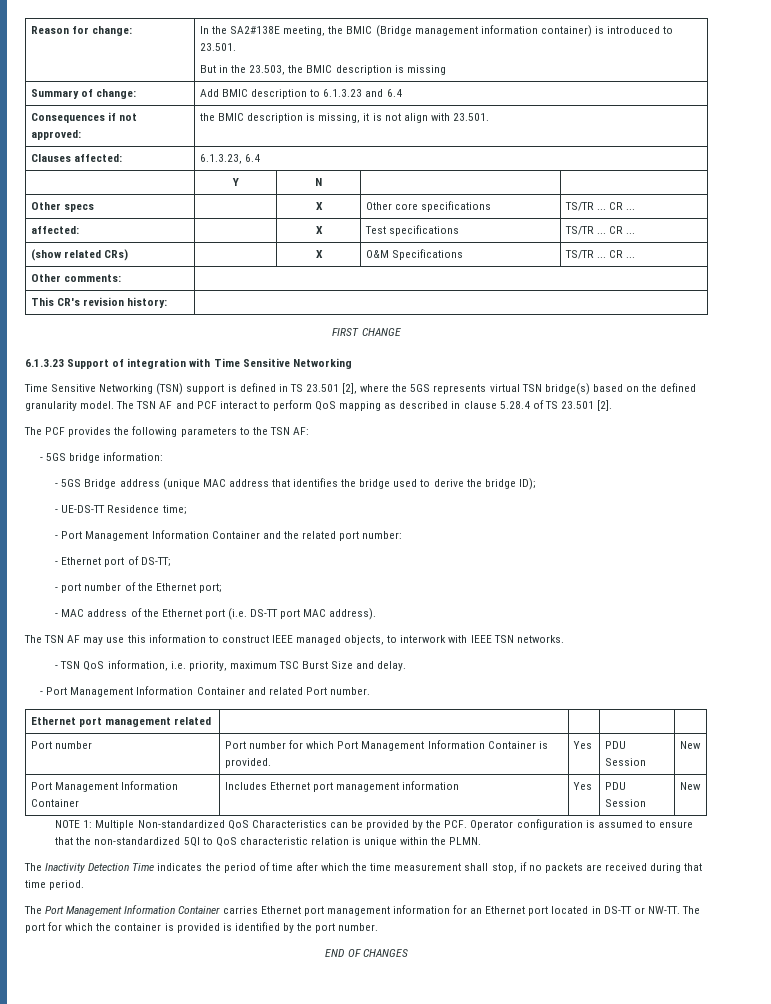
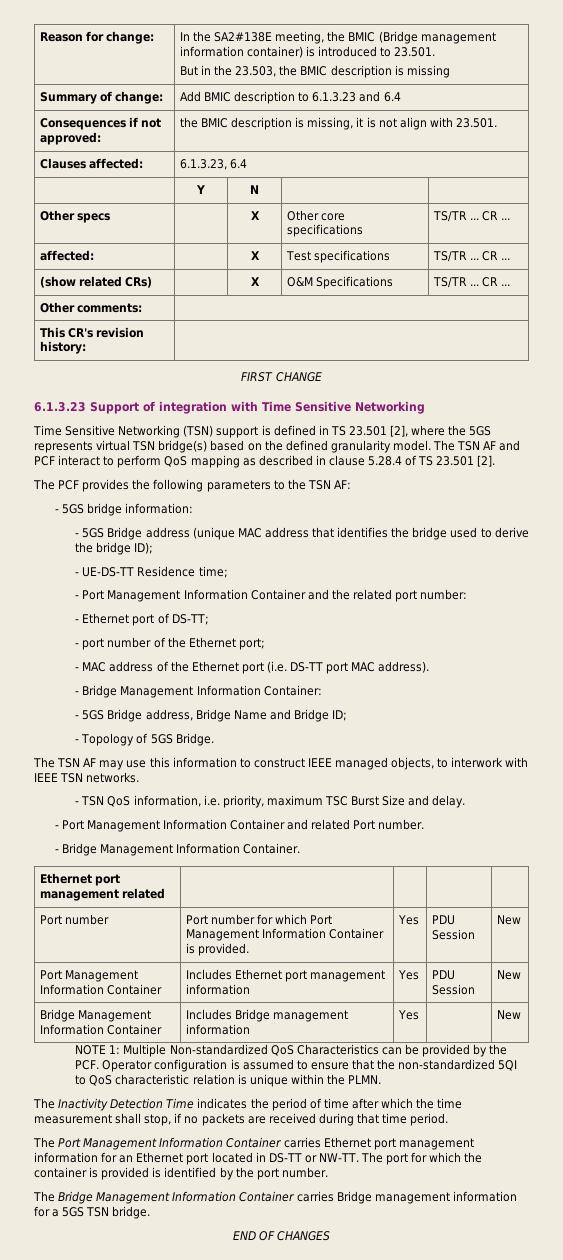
(377, 614) none -> [75,685,322,698] [75,709,348,722] [75,733,214,746] // - Bridge Management Information Container: // - 5GS Bridge address, Bridge Name and Bridge ID; // - Topology of 5GS Bridge.
(370, 691) none -> [54,843,301,856] // - Bridge Management Information Container.
(701, 786) none -> [39,1009,151,1022] [39,1024,162,1035] [185,1009,349,1022] [185,1024,250,1035] [397,1010,419,1020] [496,1010,521,1020] // Bridge Management Information Container | Includes Bridge management information | Yes | | New
(379, 927) none -> [33,1191,517,1204] [34,1206,151,1219] // The Bridge Management Information Container carries Bridge management information for a 5GS TSN bridge.

